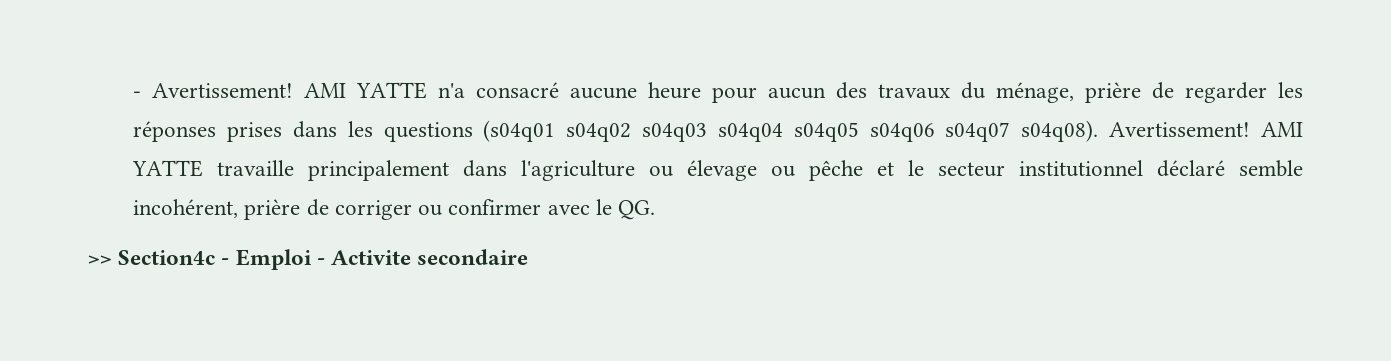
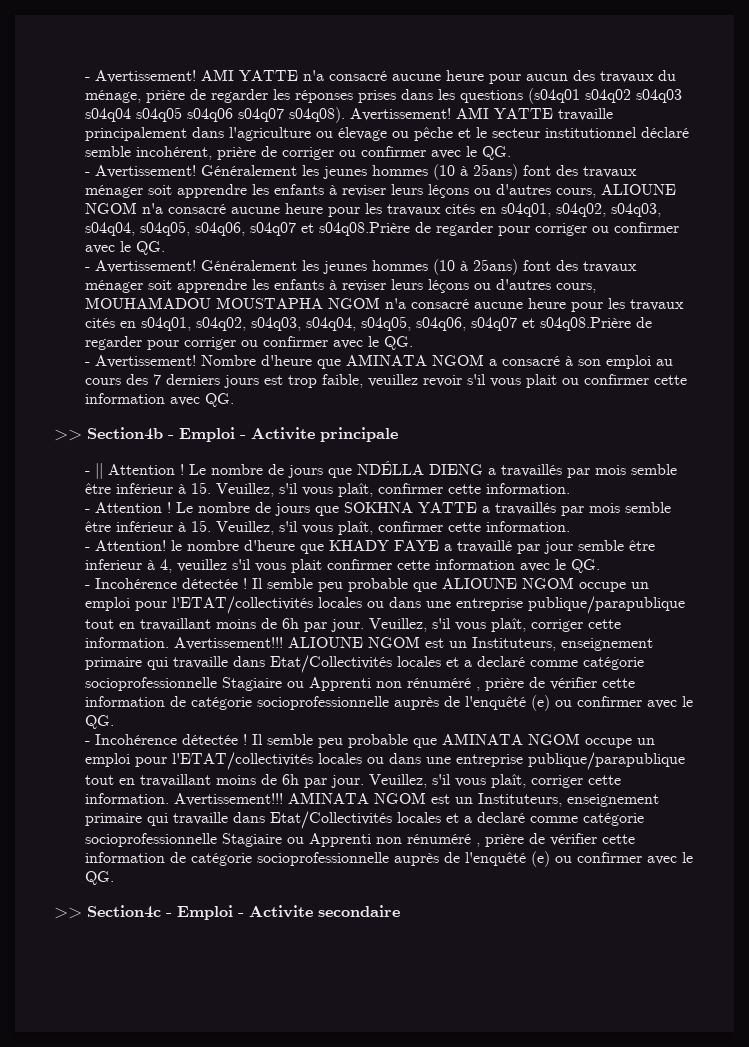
(655, 210) none -> [85,164,638,180] [85,184,677,198] [85,202,662,217] [85,221,680,236] [85,241,166,255] [85,259,638,275] [85,279,597,293] [85,297,685,312] [85,316,653,331] [85,336,414,350] [85,354,674,369] [85,374,688,388] [85,393,235,407] [54,427,398,442] [85,461,678,479] [85,482,571,497] [85,502,672,516] [85,520,571,535] [85,540,656,554] [85,559,601,573] [85,577,650,592] [85,596,686,614] [85,618,622,632] [85,636,654,651] [85,655,645,673] [85,677,636,691] [85,695,694,711] [85,715,115,729] [85,733,656,748] [85,752,686,770] [85,774,622,788] [85,792,660,807] [85,811,645,829] [85,833,636,847] [85,851,694,867] [85,871,115,885] // - Avertissement! Généralement les jeunes hommes (10 à 25ans) font des travaux ménager soit apprendre les enfants à reviser leurs léçons ou d'autres cours, ALIOUNE NGOM n'a consacré aucune heure pour les travaux cités en s04q01, s04q02, s04q03, s04q04, s04q05, s04q06, s04q07 et s04q08.Prière de regarder pour corriger ou confirmer avec le QG. // - Avertissement! Généralement les jeunes hommes (10 à 25ans) font des travaux ménager soit apprendre les enfants à reviser leurs léçons ou d'autres cours, MOUHAMADOU MOUSTAPHA NGOM n'a consacré aucune heure pour les travaux cités en s04q01, s04q02, s04q03, s04q04, s04q05, s04q06, s04q07 et s04q08.Prière de regarder pour corriger ou confirmer avec le QG. // - Avertissement! Nombre d'heure que AMINATA NGOM a consacré à son emploi au cours des 7 derniers jours est trop faible, veuillez revoir s'il vous plait ou confirmer cette information avec QG. // >> Section4b - Emploi - Activite principale // - || Attention ! Le nombre de jours que NDÉLLA DIENG a travaillés par mois semble être inférieur à 15. Veuillez, s'il vous plaît, confirmer cette information. // - Attention ! Le nombre de jours que SOKHNA YATTE a travaillés par mois semble être inférieur à 15. Veuillez, s'il vous plaît, confirmer cette information. // - Attention! le nombre d'heure que KHADY FAYE a travaillé par jour semble être inferieur à 4, veuillez s'il vous plait confirmer cette information avec le QG. // - Incohérence détectée ! Il semble peu probable que ALIOUNE NGOM occupe un emploi pour l'ETAT/collectivités locales ou dans une entreprise publique/parapublique tout en travaillant moins de 6h par jour. Veuillez, s'il vous plaît, corriger cette information. Avertissement!!! ALIOUNE NGOM est un Instituteurs, enseignement primaire qui travaille dans Etat/Collectivités locales et a declaré comme catégorie socioprofessionnelle Stagiaire ou Apprenti non rénuméré , prière de vérifier cette information de catégorie socioprofessionnelle auprès de l'enquêté (e) ou confirmer avec le QG. // - Incohérence détectée ! Il semble peu probable que AMINATA NGOM occupe un emploi pour l'ETAT/collectivités locales ou dans une entreprise publique/parapublique tout en travaillant moins de 6h par jour. Veuillez, s'il vous plaît, corriger cette information. Avertissement!!! AMINATA NGOM est un Instituteurs, enseignement primaire qui travaille dans Etat/Collectivités locales et a declaré comme catégorie socioprofessionnelle Stagiaire ou Apprenti non rénuméré , prière de vérifier cette information de catégorie socioprofessionnelle auprès de l'enquêté (e) ou confirmer avec le QG.

